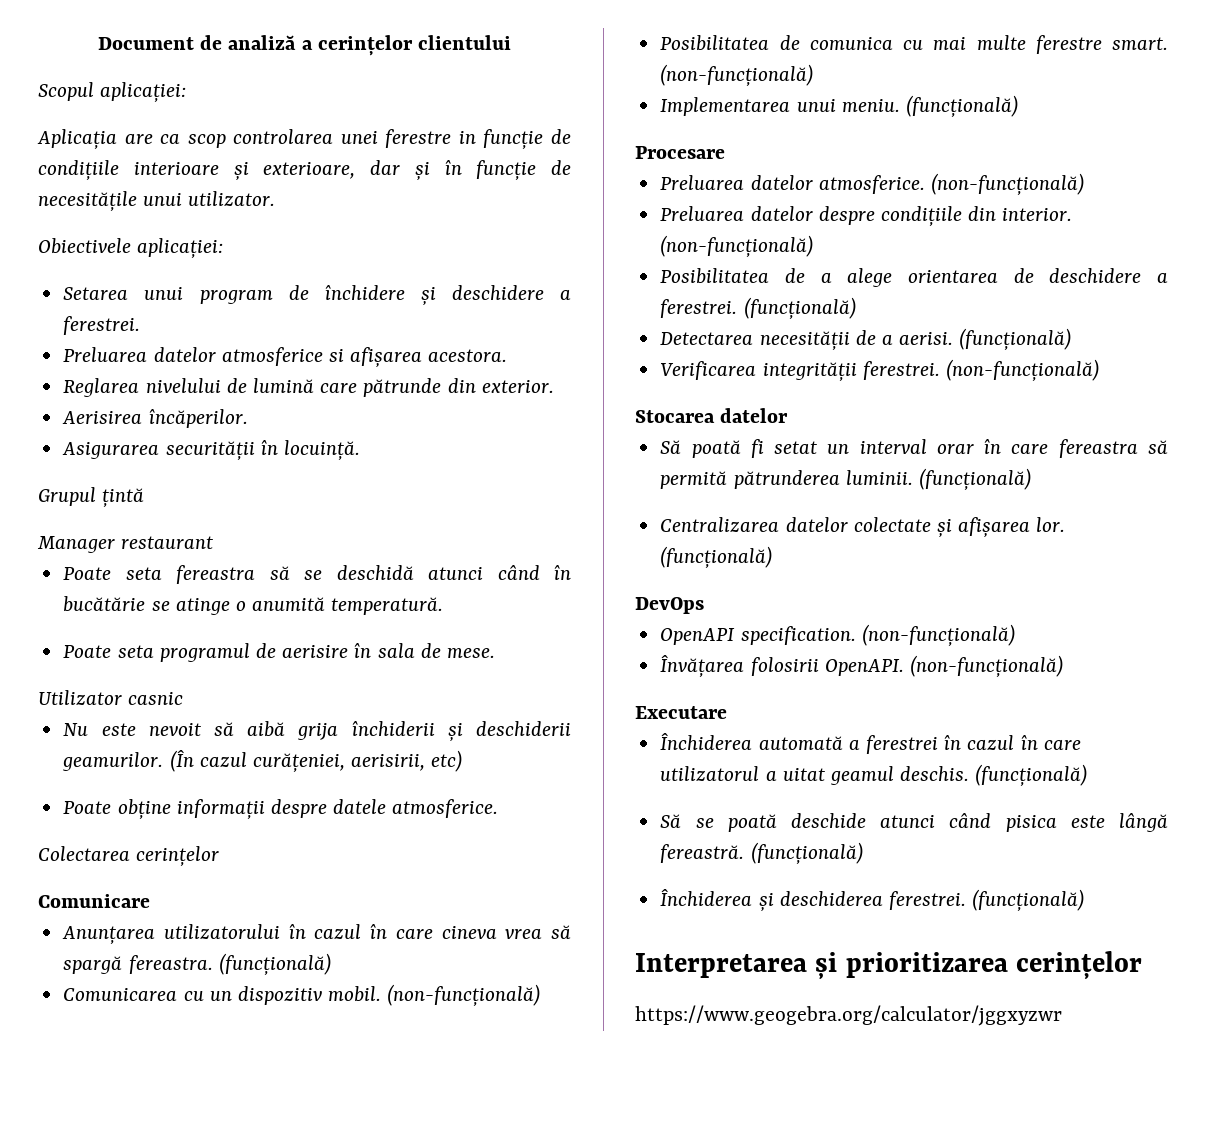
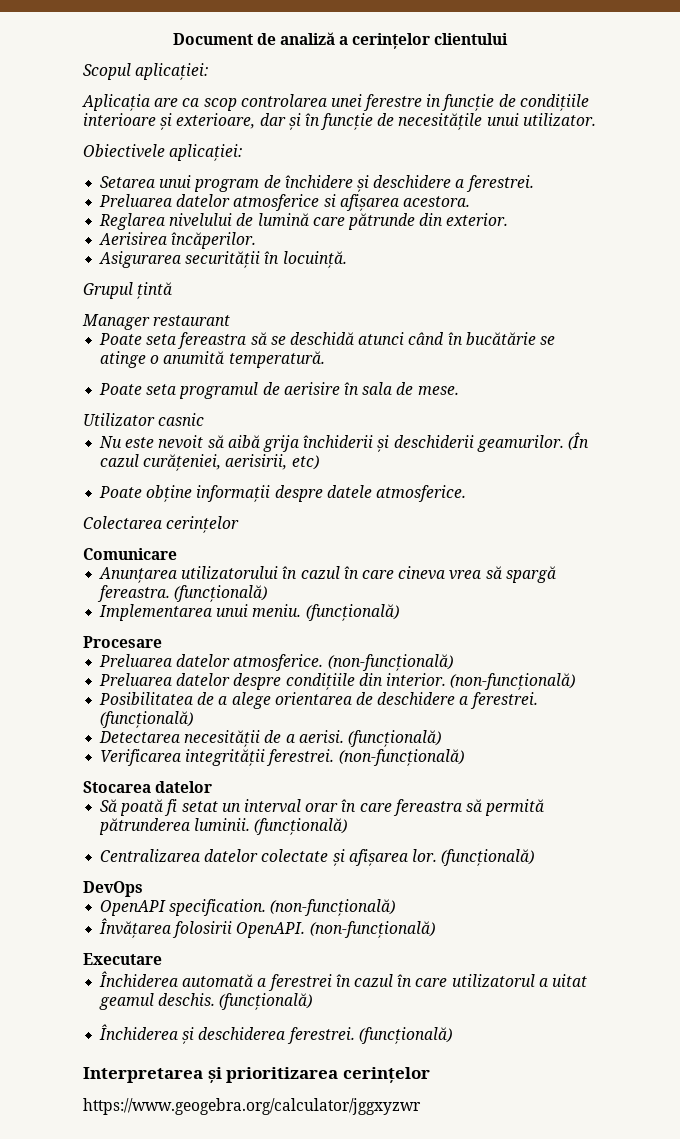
[63,984,541,1006] [660,35,1168,54] [660,64,814,86] // Comunicarea cu un dispozitiv mobil. (non-funcțională) // Posibilitatea de comunica cu mai multe ferestre smart. (non-funcțională) -> (268, 593) none
[660,813,1168,832] [660,842,863,864] // Să se poată deschide atunci când pisica este lângă fereastră. (funcțională) -> (313, 1001) none

